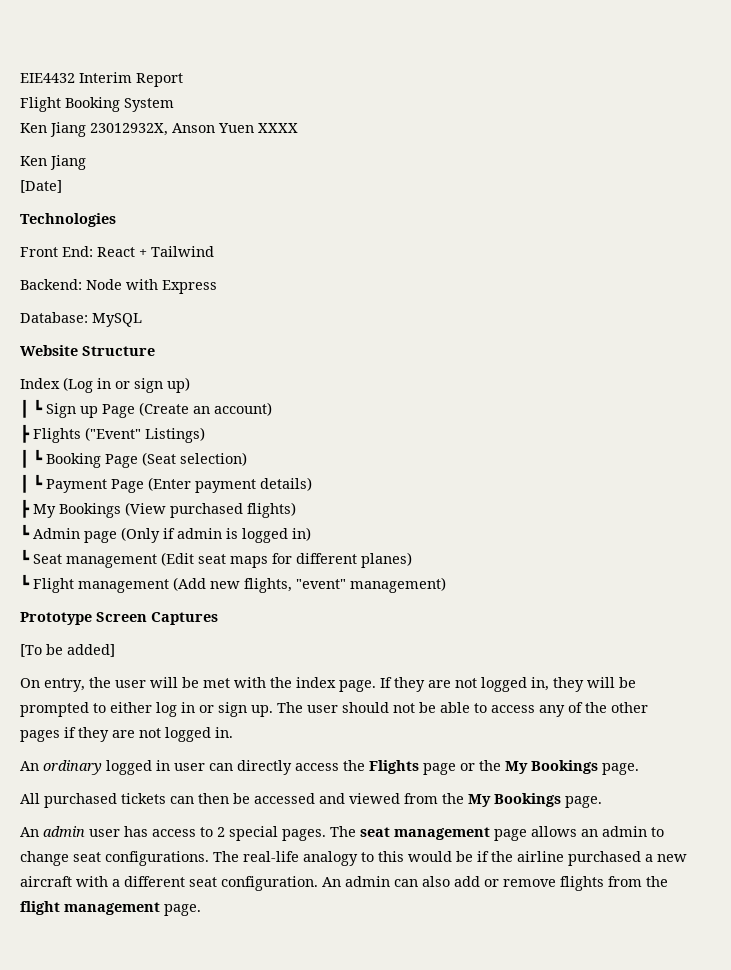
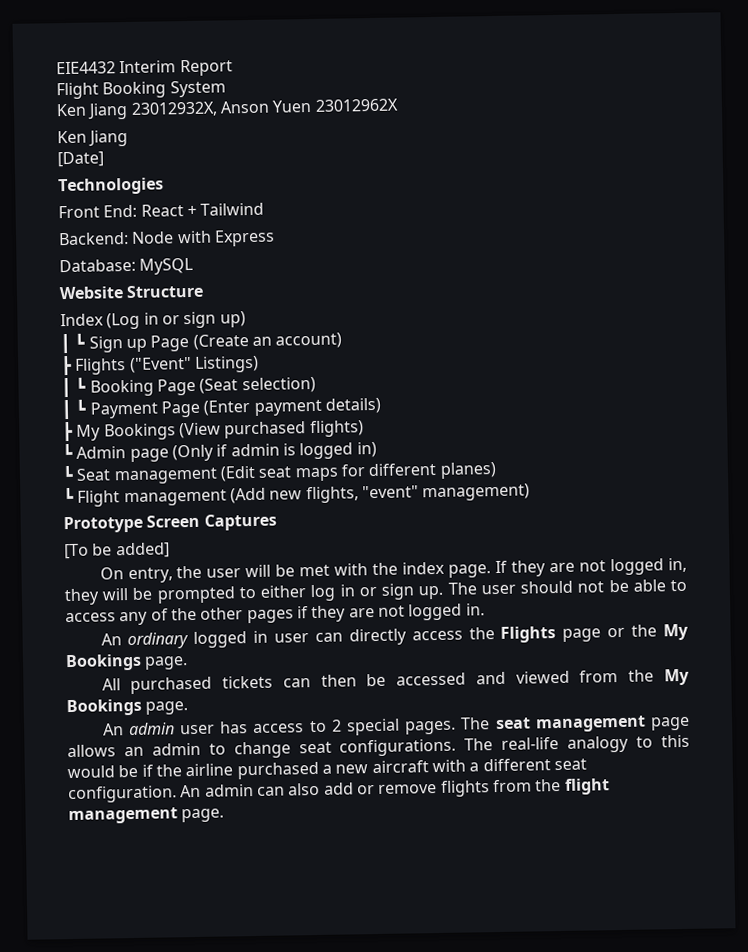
[258,123,298,133] XXXX -> [314,98,399,112] 23012962X

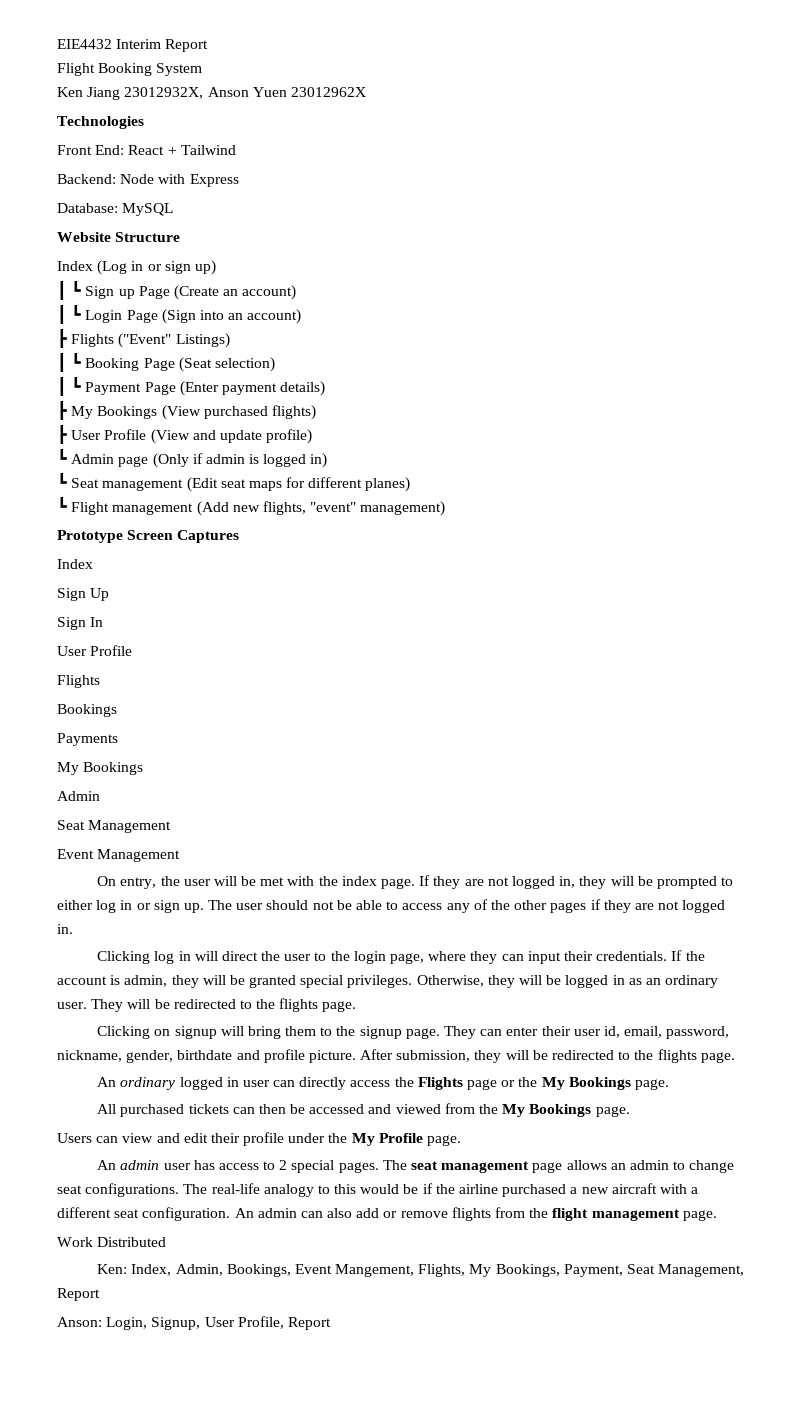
[57,129,129,147] [57,151,104,168] // Ken Jiang // [Date] -> (366, 92) none
(343, 340) none -> [57,304,302,324] // ┃ ┗ Login Page (Sign into an account)
(364, 429) none -> [57,424,313,444] // ┣ User Profile (View and update profile)
[64,542,170,560] [To be added] -> [57,559,93,569] [57,588,110,601] [57,617,104,630] [57,645,133,656] [57,675,100,688] [57,704,117,717] [57,733,118,746] [57,762,144,775] [57,791,100,801] [57,820,172,833] [57,849,181,862] Index // Sign Up // Sign In // User Profile // Flights // Bookings // Payments // My Bookings // Admin // Seat Management // Event Management
(485, 609) none -> [97,950,705,964] [57,975,719,988] [57,998,357,1012] [97,1026,730,1039] [57,1049,735,1063] // Clicking log in will direct the user to the login page, where they can input their credentials. If the account is admin, they will be granted special privileges. Otherwise, they will be logged in as an ordinary user. They will be redirected to the flights page. // Clicking on signup will bring them to the signup page. They can enter their user id, email, password, nickname, gender, birthdate and profile picture. After submission, they will be redirected to the flights page.
(189, 708) none -> [57,1132,462,1146] // Users can view and edit their profile under the My Profile page.
(225, 815) none -> [57,1237,167,1247] [97,1264,745,1277] [57,1288,100,1301] [57,1316,331,1330] // Work Distributed // Ken: Index, Admin, Bookings, Event Mangement, Flights, My Bookings, Payment, Seat Management, Report // Anson: Login, Signup, User Profile, Report

